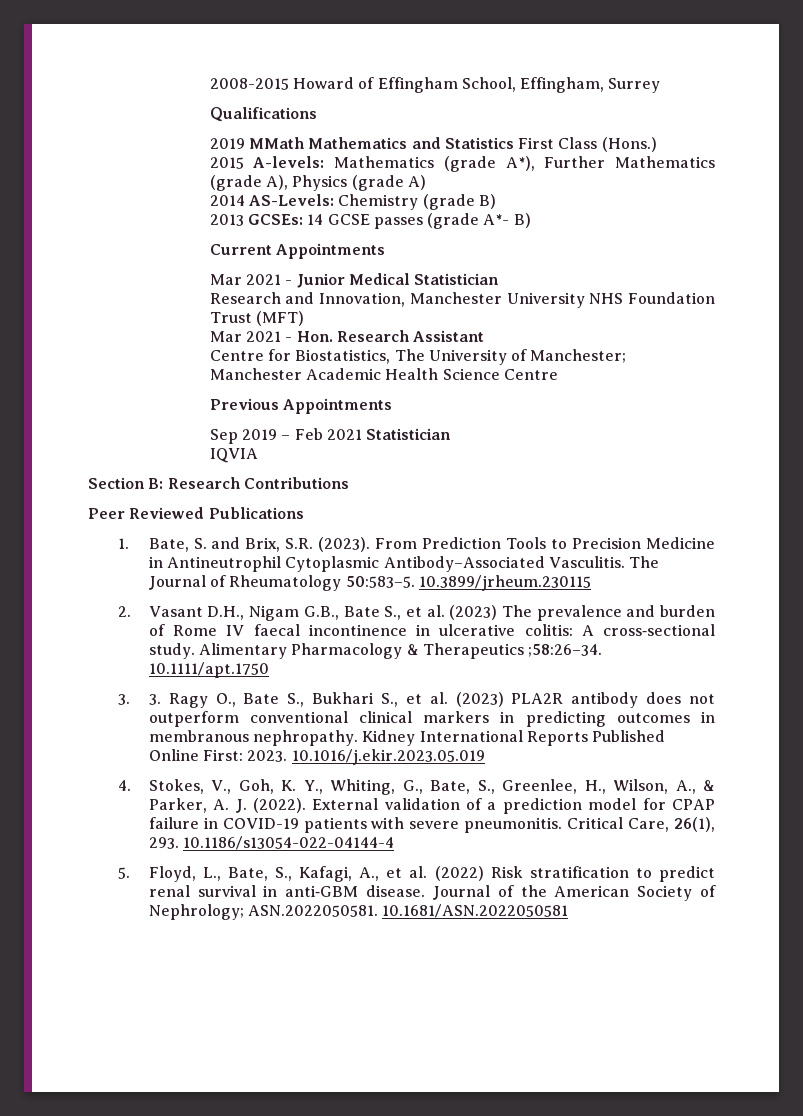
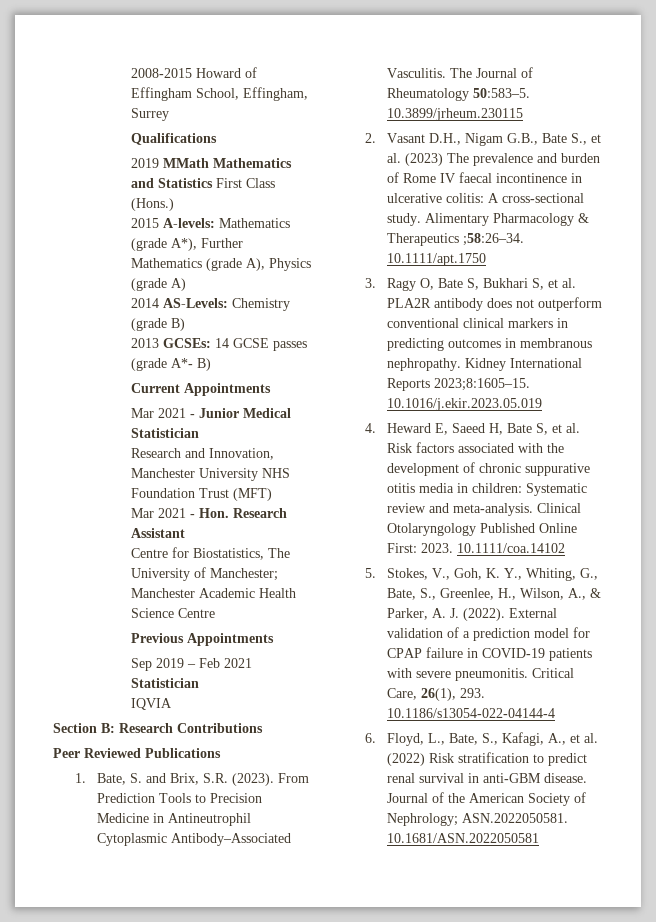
[148,692,504,708] 3. Ragy O., Bate S., Bukhari S., et al. (2023) -> [386,278,576,291] Ragy O, Bate S, Bukhari S, et al.
(589, 738) none -> [433,378,530,391] [386,398,542,411] [364,423,580,435] [386,442,564,453] [386,462,590,476] [386,483,587,496] [386,503,581,516] [386,523,476,536] 2023;8:1605–15. 10.1016/j.ekir.2023.05.019 // 4. Heward E, Saeed H, Bate S, et al. Risk factors associated with the development of chronic suppurative otitis media in children: Systematic review and meta‑analysis. Clinical Otolaryngology
[291,749,485,765] [118,780,132,791] 10.1016/j.ekir.2023.05.019 // 4. -> [456,543,565,553] [364,568,376,578] 10.1111/coa.14102 // 5.
[118,867,131,879] 5. -> [364,733,376,743] 6.

